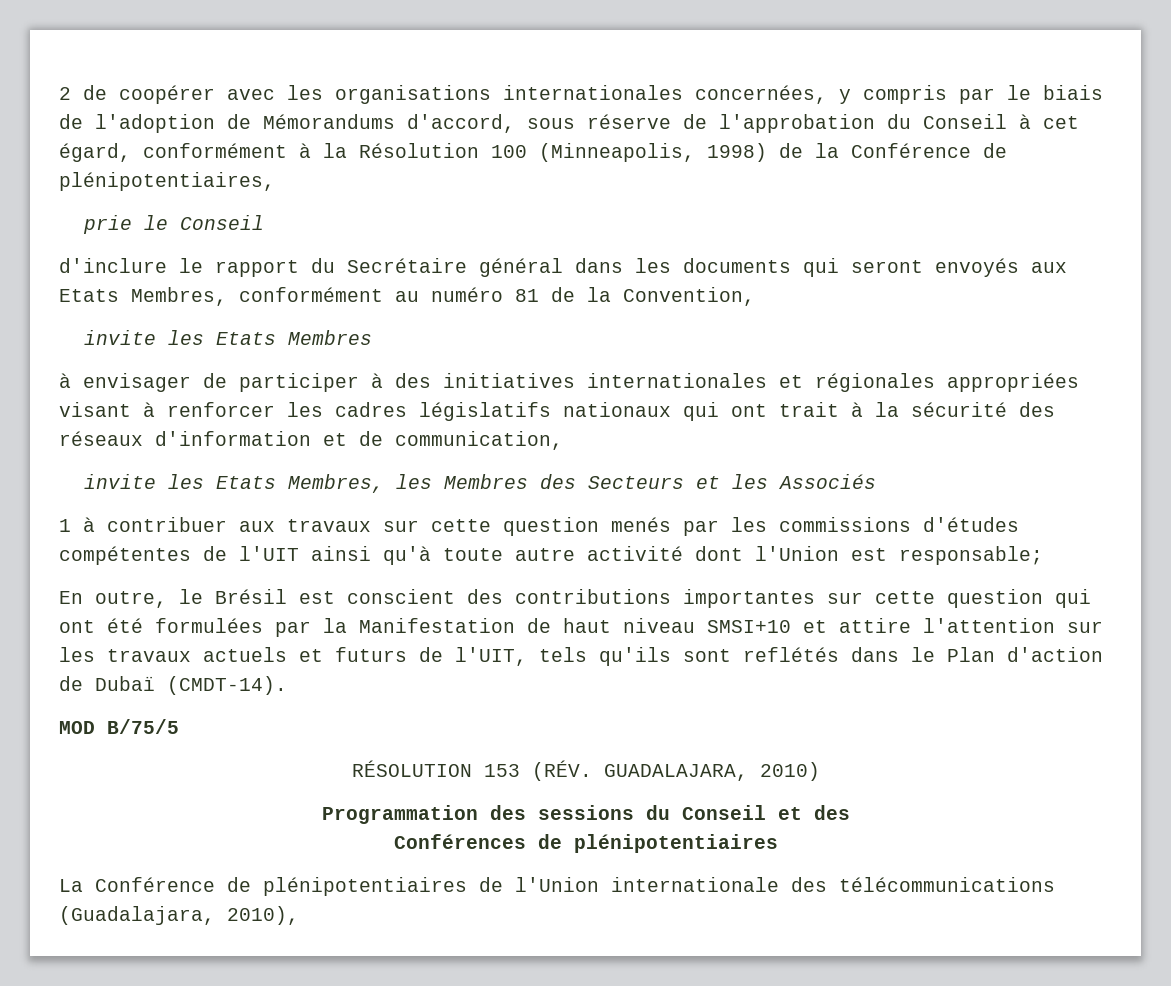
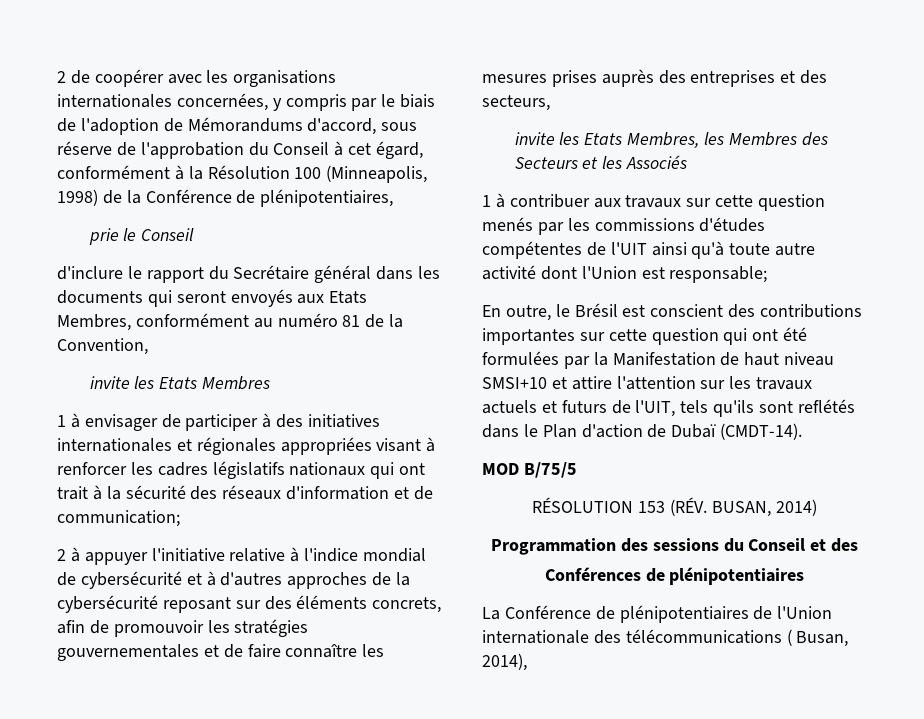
(373, 337) none -> [57,415,66,427] 1
[395,431,563,450] communication, -> [57,510,180,527] [57,547,427,565] [57,571,411,589] [57,595,442,613] [57,619,309,637] [57,644,385,661] [482,69,828,87] [482,95,550,111] communication; // 2 à appuyer l'initiative relative à l'indice mondial de cybersécurité et à d'autres approches de la cybersécurité reposant sur des éléments concrets, afin de promouvoir les stratégies gouvernementales et de faire connaître les mesures prises auprès des entreprises et des secteurs,
[603,762,820,781] GUADALAJARA, 2010) -> [711,499,817,517] BUSAN, 2014)
[59,906,299,925] (Guadalajara, 2010), -> [786,629,849,647] [482,653,527,671] ( Busan, 2014),

